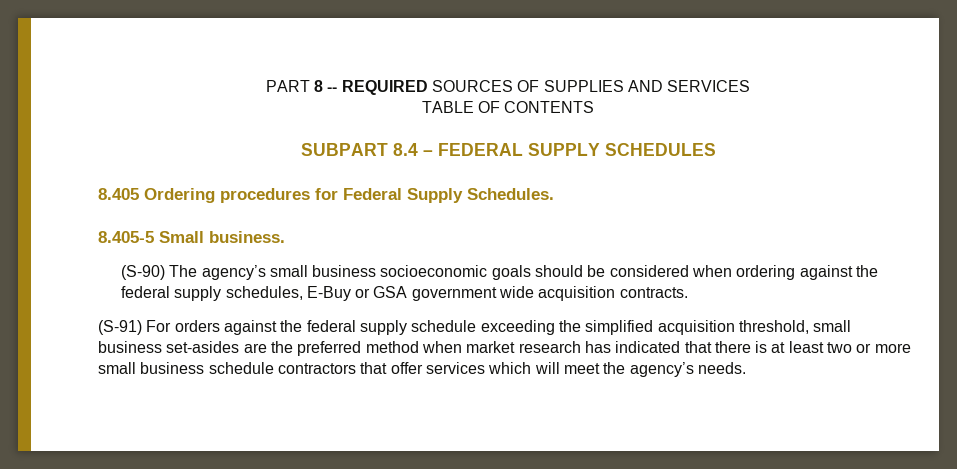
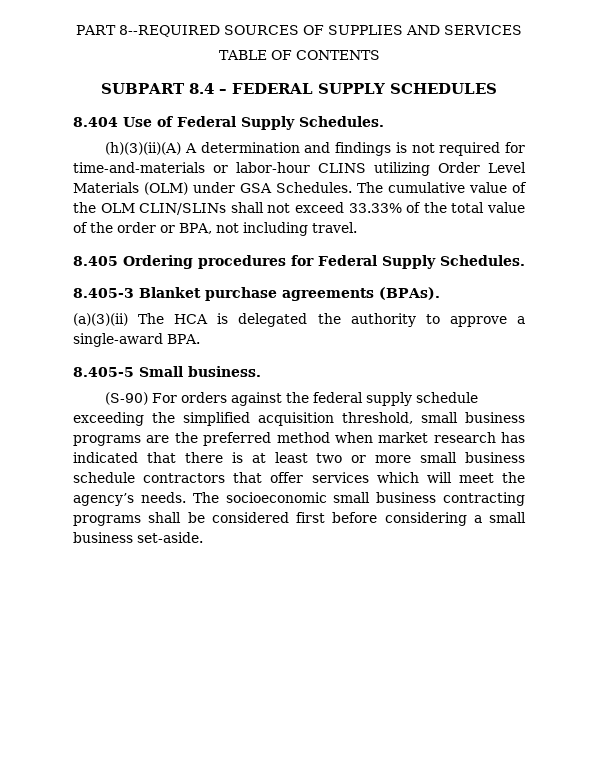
[314,80,428,95] 8 -- REQUIRED -> [118,25,220,37] 8--REQUIRED
(716, 149) none -> [73,116,384,130] [105,142,526,156] [73,162,526,176] [73,182,527,195] [73,202,526,215] [73,222,357,236] // 8.404 Use of Federal Supply Schedules. // (h)(3)(ii)(A) A determination and findings is not required for time-and-materials or labor-hour CLINS utilizing Order Level Materials (OLM) under GSA Schedules. The cumulative value of the OLM CLIN/SLINs shall not exceed 33.33% of the total value of the order or BPA, not including travel.
[98,231,285,243] [120,265,879,280] [120,286,688,301] [98,320,142,335] 8.405-5 Small business. // (S-90) The agency’s small business socioeconomic goals should be considered when ordering against the federal supply schedules, E-Buy or GSA government wide acquisition contracts. // (S-91) -> [73,287,440,301] [73,313,525,327] [73,333,200,347] [73,366,261,377] [105,392,149,405] 8.405-3 Blanket purchase agreements (BPAs). // (a)(3)(ii) The HCA is delegated the authority to approve a single-award BPA. // 8.405-5 Small business. // (S-90)
[166,341,240,353] set-asides -> [73,435,141,446] programs
(746, 368) none -> [192,492,525,506] [73,512,526,526] [73,532,203,543] The socioeconomic small business contracting programs shall be considered first before considering a small business set-aside.

